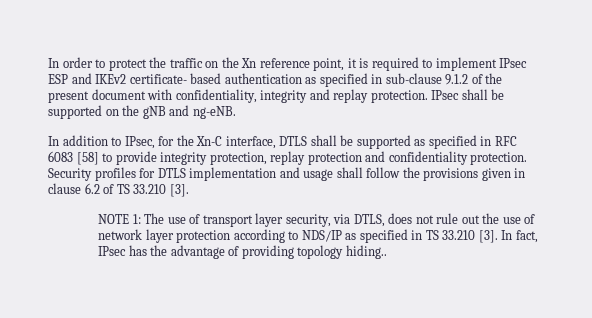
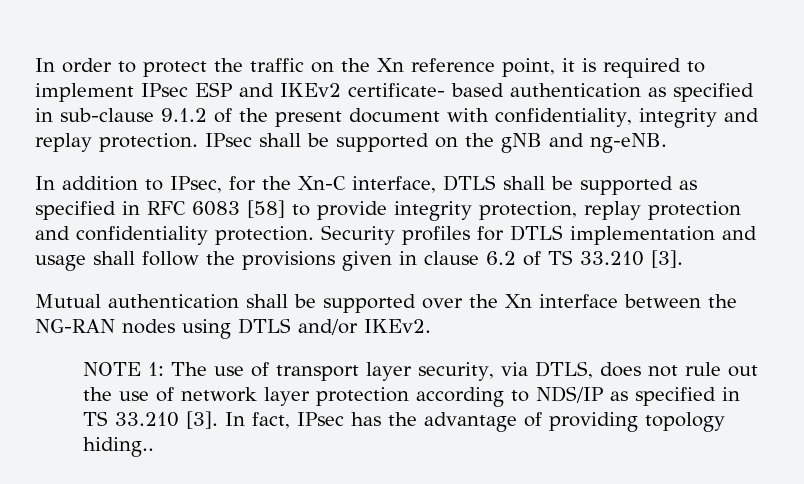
(189, 190) none -> [35,294,737,313] [35,318,431,339] // Mutual authentication shall be supported over the Xn interface between the NG-RAN nodes using DTLS and/or IKEv2.

